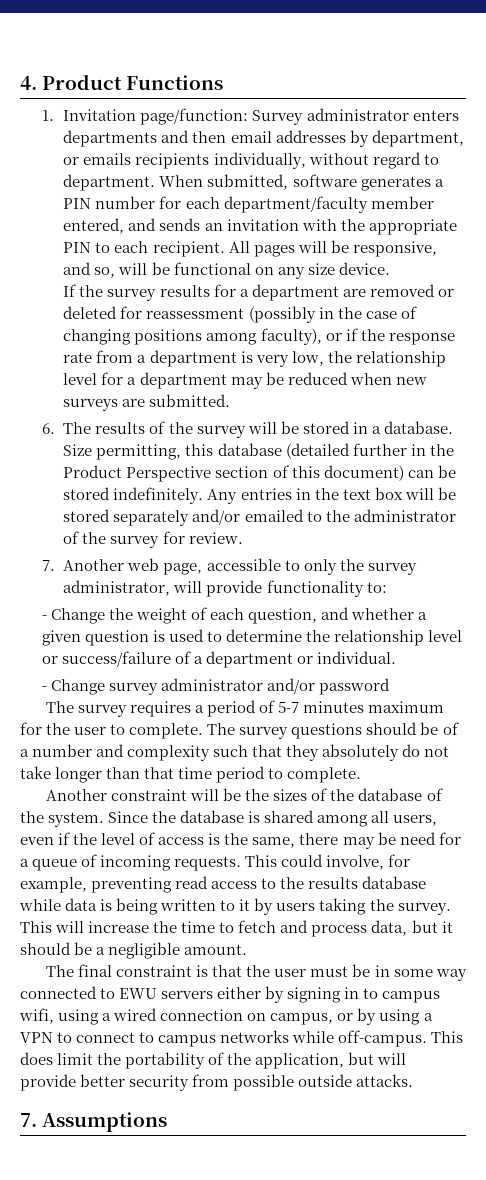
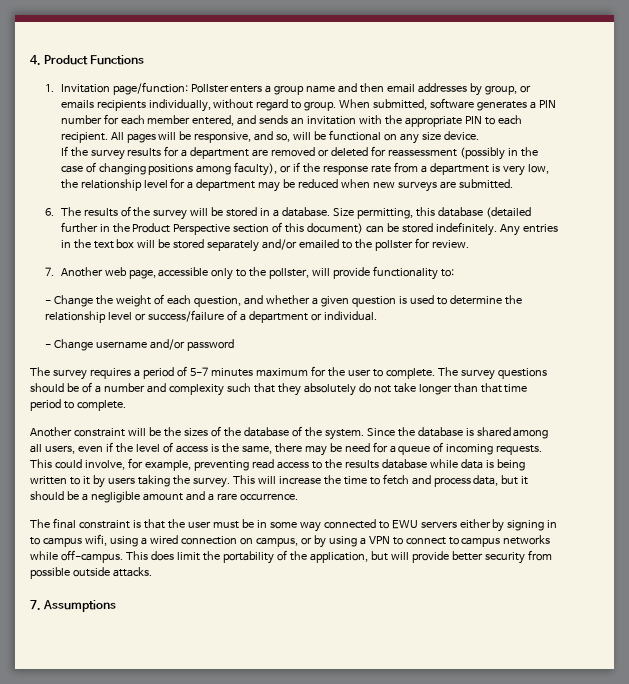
[252,108,459,125] [63,130,158,147] Survey administrator enters departments -> [190,84,336,95] Pollster enters a group name
[371,130,464,147] department, -> [485,85,518,95] group,
[63,174,156,191] department. -> [304,101,337,111] group.
[223,196,368,213] department/faculty -> (145, 120) none
[353,509,456,522] [63,531,160,548] administrator of the survey -> [375,240,414,251] pollster
[284,559,417,575] [63,580,171,596] to only the survey administrator, -> [211,267,310,280] only to the pollster,
[108,678,263,695] survey administrator -> [96,341,148,349] username
[184,944,248,955] amount. -> [142,491,298,501] amount and a rare occurrence.

